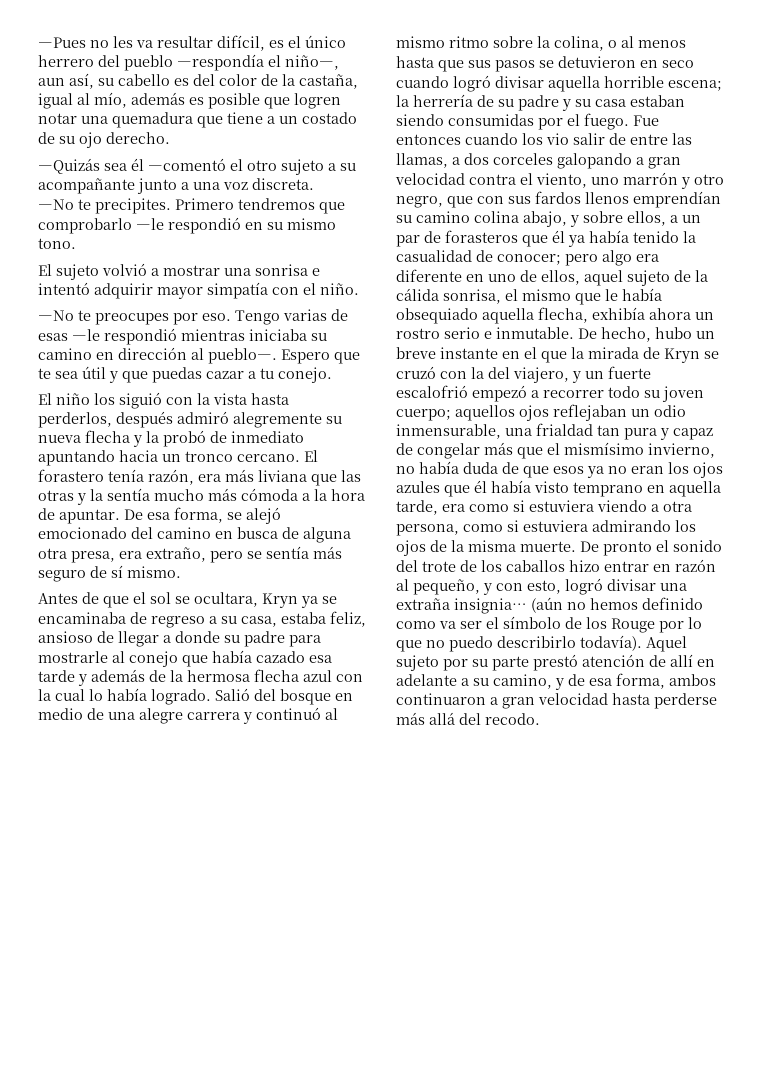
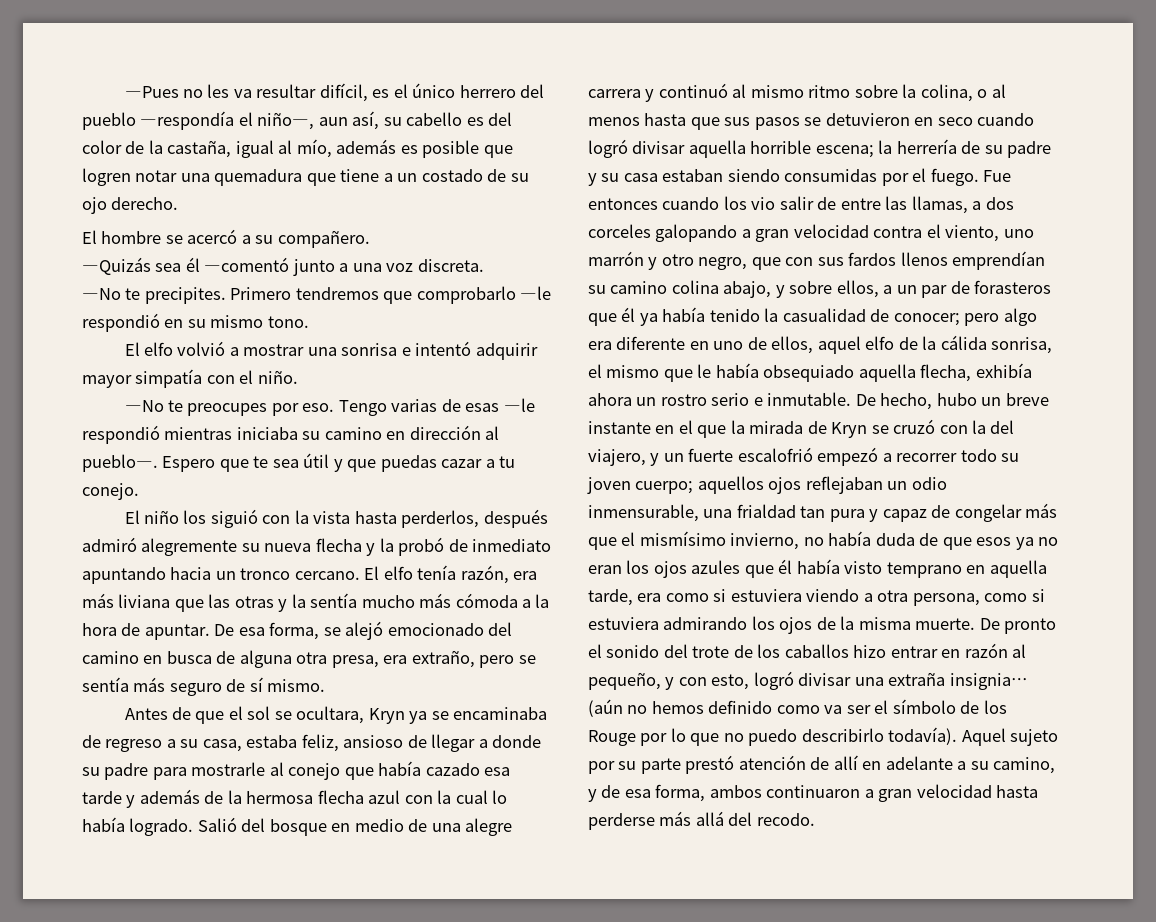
[38,158,356,175] [38,178,135,194] ―Quizás sea él ―comentó el otro sujeto a su acompañante -> [82,229,370,248] [82,257,290,275] El hombre se acercó a su compañero. // ―Quizás sea él ―comentó
[56,264,99,280] sujeto -> [143,342,173,356] elfo
[38,469,104,482] forastero -> [383,566,413,580] elfo
[627,270,670,286] sujeto -> [865,336,895,350] elfo

